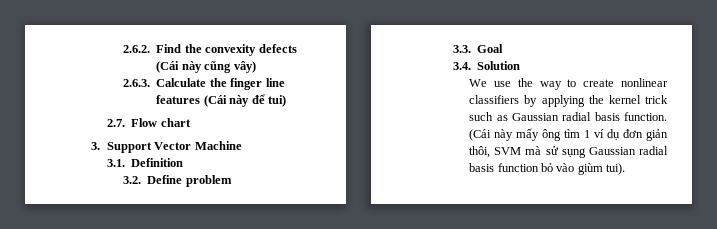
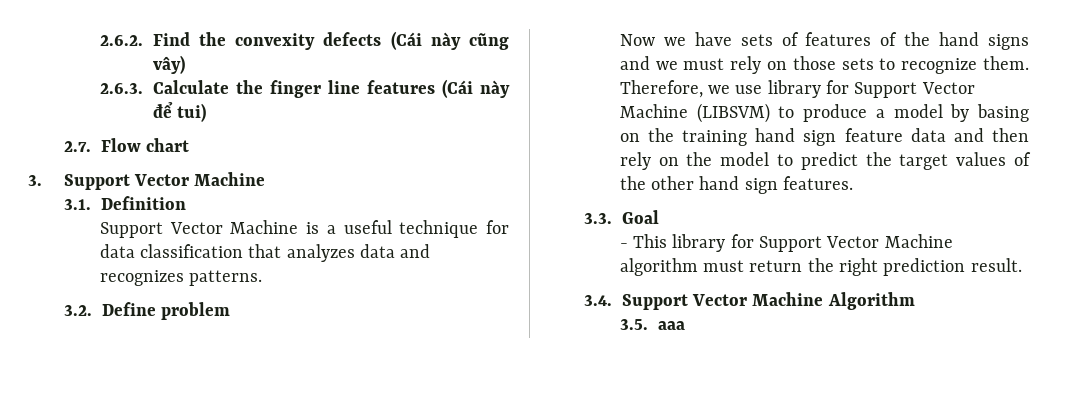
[123,175,232,187] [453,44,504,53] [453,61,521,70] [469,78,668,90] [469,95,668,107] [469,112,667,121] [469,128,668,141] [469,146,668,158] [469,163,626,175] 3.2. Define problem // 3.3. Goal // 3.4. Solution // We use the way to create nonlinear classifiers by applying the kernel trick such as Gaussian radial basis function. (Cái này mấy ông tìm 1 ví dụ đơn giản thôi, SVM mà sử sụng Gaussian radial basis function bỏ vào giùm tui). -> [99,220,510,238] [99,244,431,262] [99,270,263,286] [63,302,230,320] [619,32,1029,50] [619,56,1029,74] [619,80,975,98] [619,103,1029,123] [619,128,1029,146] [619,152,1031,170] [619,176,853,194] [583,210,659,224] [619,234,953,252] [619,258,1022,276] [583,292,915,310] [619,319,685,330] Support Vector Machine is a useful technique for data classification that analyzes data and recognizes patterns. // 3.2. Define problem // Now we have sets of features of the hand signs and we must rely on those sets to recognize them. Therefore, we use library for Support Vector Machine (LIBSVM) to produce a model by basing on the training hand sign feature data and then rely on the model to predict the target values of the other hand sign features. // 3.3. Goal // - This library for Support Vector Machine algorithm must return the right prediction result. // 3.4. Support Vector Machine Algorithm // 3.5. aaa

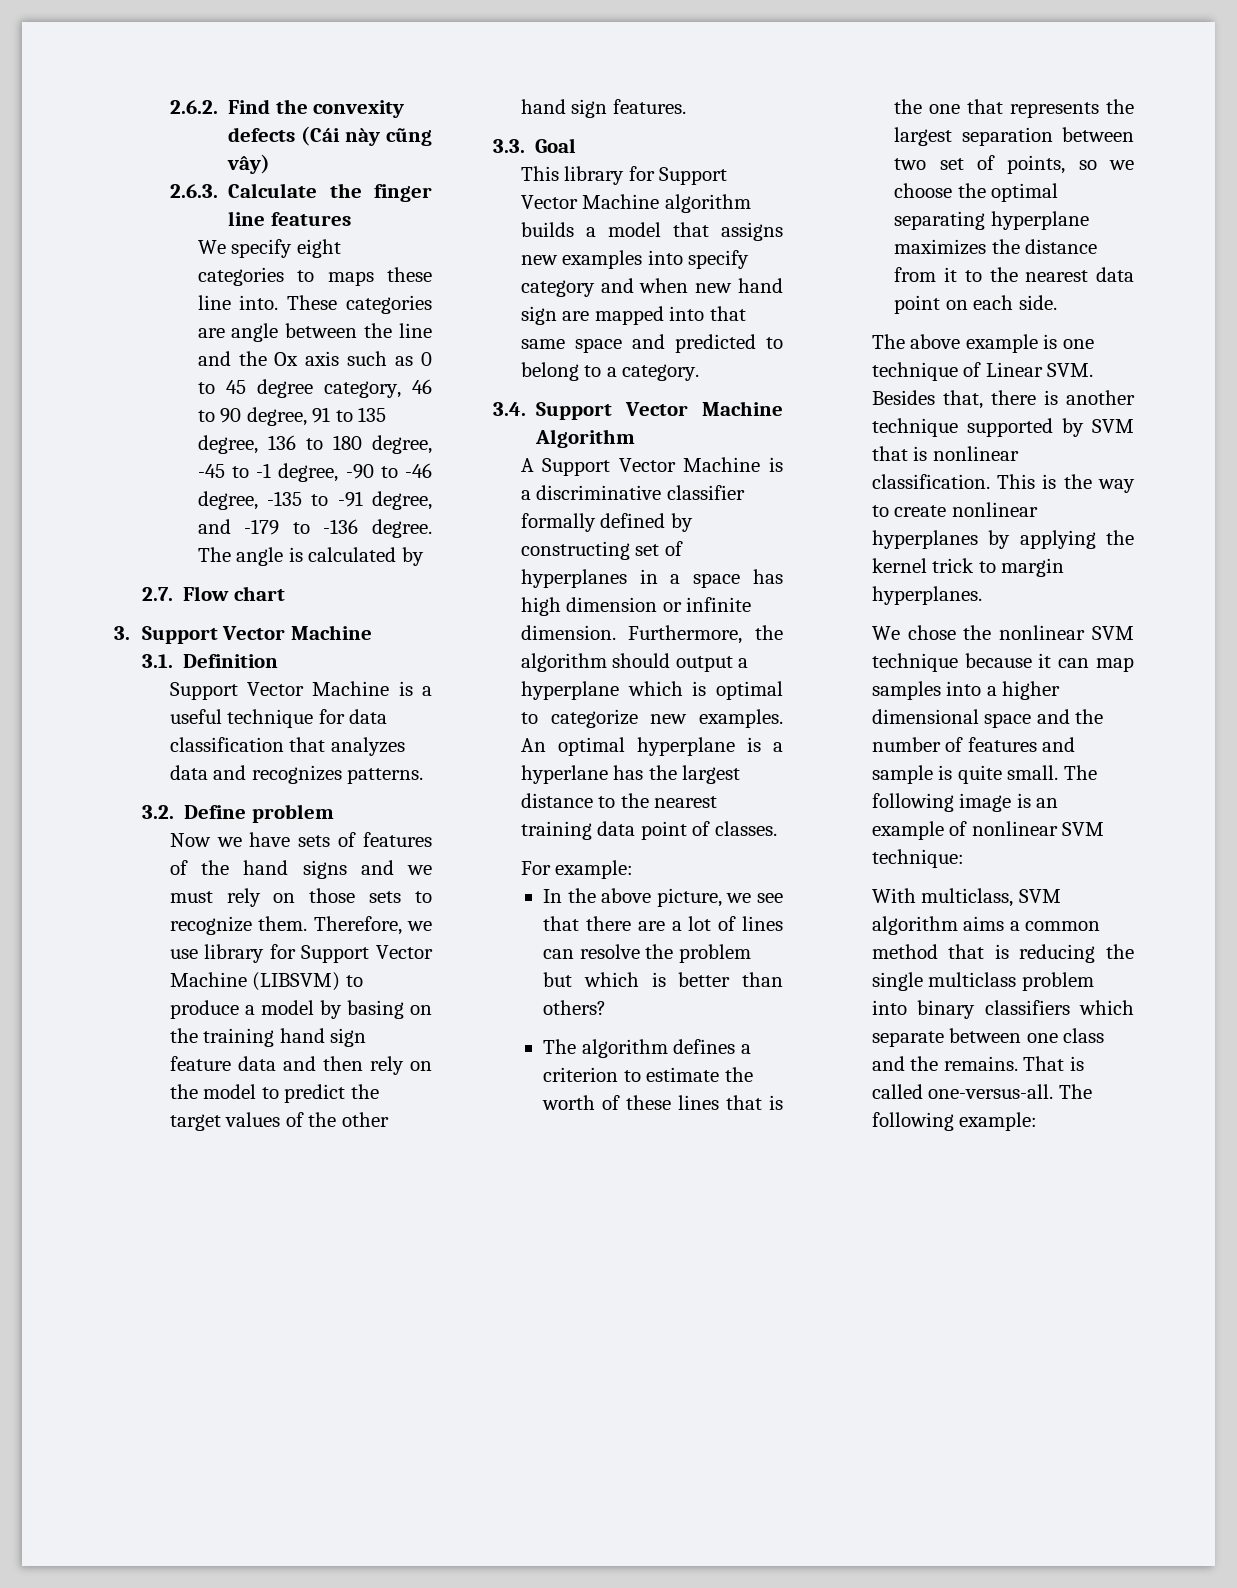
[441,79,510,98] [152,102,206,122] (Cái này để tui) -> [197,239,341,258] [197,267,432,286] [197,295,432,314] [197,323,432,342] [197,351,432,366] [197,379,432,398] [197,407,387,426] [197,435,433,454] [197,463,433,482] [197,491,433,510] [197,519,433,538] [197,547,424,566] // We specify eight categories to maps these line into. These categories are angle between the line and the Ox axis such as 0 to 45 degree category, 46 to 90 degree, 91 to 135 degree, 136 to 180 degree, -45 to -1 degree, -90 to -46 degree, -135 to -91 degree, and -179 to -136 degree. The angle is calculated by
[619,243,628,248] - -> (577, 145) none
[703,258,1022,276] must return the right prediction result. -> [520,222,783,241] [520,250,750,269] [520,278,783,297] [520,306,746,325] [520,334,783,353] [520,362,700,381] builds a model that assigns new examples into specify category and when new hand sign are mapped into that same space and predicted to belong to a category.
[619,319,685,330] 3.5. aaa -> [520,457,783,476] [520,485,745,500] [520,513,693,532] [520,541,683,560] [520,569,783,588] [520,597,752,616] [520,625,783,644] [520,653,749,672] [520,681,783,700] [520,709,783,728] [520,737,783,756] [520,765,741,784] [520,793,718,808] [520,821,777,840] [520,860,634,879] [543,888,783,907] [543,916,783,931] [543,944,751,963] [543,972,783,987] [543,1000,607,1015] [543,1039,751,1058] [543,1067,753,1082] [542,1095,783,1110] [894,99,1134,118] [894,127,1134,146] [894,155,1134,174] [894,183,1059,202] [894,211,1089,230] [894,239,1098,255] [894,267,1134,282] [894,295,1057,314] [871,334,1094,353] [871,362,1094,381] [871,390,1135,409] [871,418,1134,437] [871,446,1019,461] [871,474,1135,493] [871,502,1038,517] [871,530,1134,549] [871,558,1065,577] [871,586,982,605] [871,625,1134,640] [871,653,1134,672] [871,681,1061,700] [871,709,1104,728] [871,737,1076,752] [871,765,1097,784] [871,793,1059,812] [871,821,1105,840] [871,849,964,868] [871,888,1061,907] [871,916,1101,935] [871,944,1134,963] [871,972,1094,991] [871,1000,1134,1019] [871,1028,1105,1047] [871,1056,1084,1071] [871,1084,1092,1099] [871,1112,1038,1131] A Support Vector Machine is a discriminative classifier formally defined by constructing set of hyperplanes in a space has high dimension or infinite dimension. Furthermore, the algorithm should output a hyperplane which is optimal to categorize new examples. An optimal hyperplane is a hyperlane has the largest distance to the nearest training data point of classes. // For example: // In the above picture, we see that there are a lot of lines can resolve the problem but which is better than others? // The algorithm defines a criterion to estimate the worth of these lines that is the one that represents the largest separation between two set of points, so we choose the optimal separating hyperplane maximizes the distance from it to the nearest data point on each side. // The above example is one technique of Linear SVM. Besides that, there is another technique supported by SVM that is nonlinear classification. This is the way to create nonlinear hyperplanes by applying the kernel trick to margin hyperplanes. // We chose the nonlinear SVM technique because it can map samples into a higher dimensional space and the number of features and sample is quite small. The following image is an example of nonlinear SVM technique: // With multiclass, SVM algorithm aims a common method that is reducing the single multiclass problem into binary classifiers which separate between one class and the remains. That is called one-versus-all. The following example:

